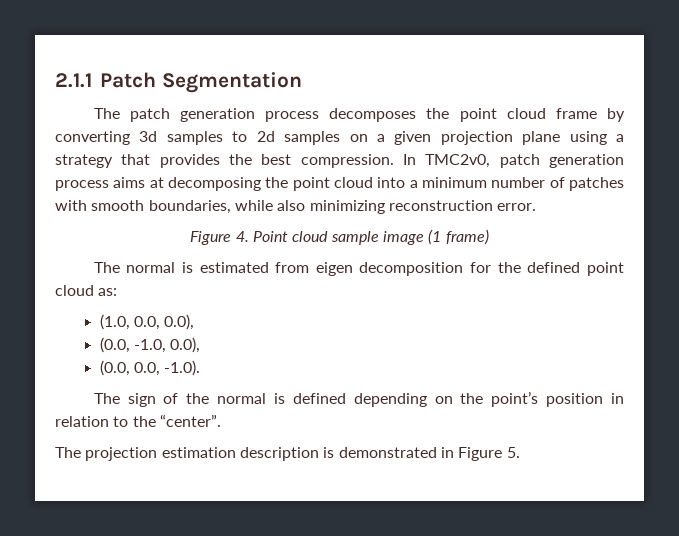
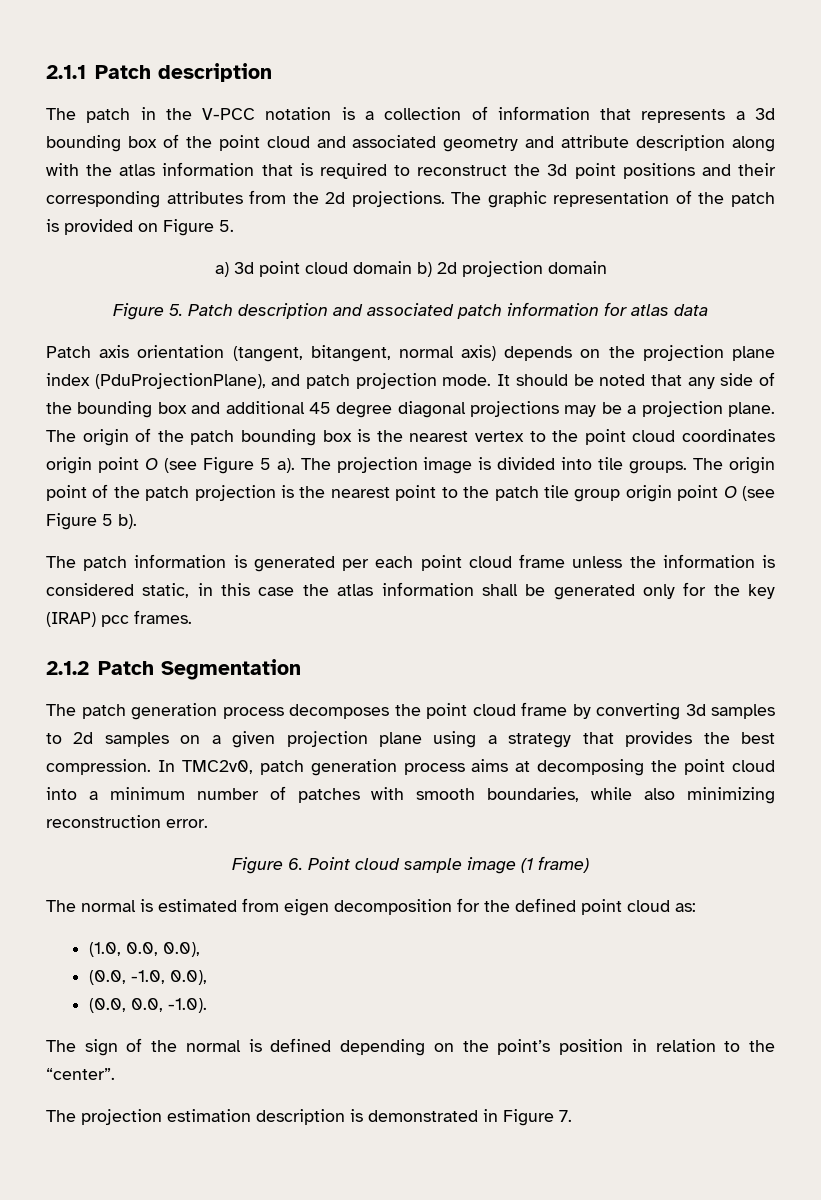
(156, 80) none -> [157,63,272,82] [46,106,776,123] [46,134,775,152] [46,162,776,179] [46,190,775,208] [46,219,234,236] [214,261,607,277] [113,302,708,320] [46,345,775,362] [46,372,776,389] [46,401,775,418] [46,428,776,446] [46,457,775,474] [46,484,775,502] [46,513,137,530] [46,554,776,572] [46,582,775,600] [46,610,192,627] [46,661,154,675] description // The patch in the V-PCC notation is a collection of information that represents a 3d bounding box of the point cloud and associated geometry and attribute description along with the atlas information that is required to reconstruct the 3d point positions and their corresponding attributes from the 2d projections. The graphic representation of the patch is provided on Figure 5. // a) 3d point cloud domain b) 2d projection domain // Figure 5. Patch description and associated patch information for atlas data // Patch axis orientation (tangent, bitangent, normal axis) depends on the projection plane index (PduProjectionPlane), and patch projection mode. It should be noted that any side of the bounding box and additional 45 degree diagonal projections may be a projection plane. The origin of the patch bounding box is the nearest vertex to the point cloud coordinates origin point O (see Figure 5 a). The projection image is divided into tile groups. The origin point of the patch projection is the nearest point to the patch tile group origin point O (see Figure 5 b). // The patch information is generated per each point cloud frame unless the information is considered static, in this case the atlas information shall be generated only for the key (IRAP) pcc frames. // 2.1.2 Patch
[235,231,249,242] 4. -> [288,858,303,870] 6.
[506,447,520,458] 5. -> [559,1110,572,1122] 7.

